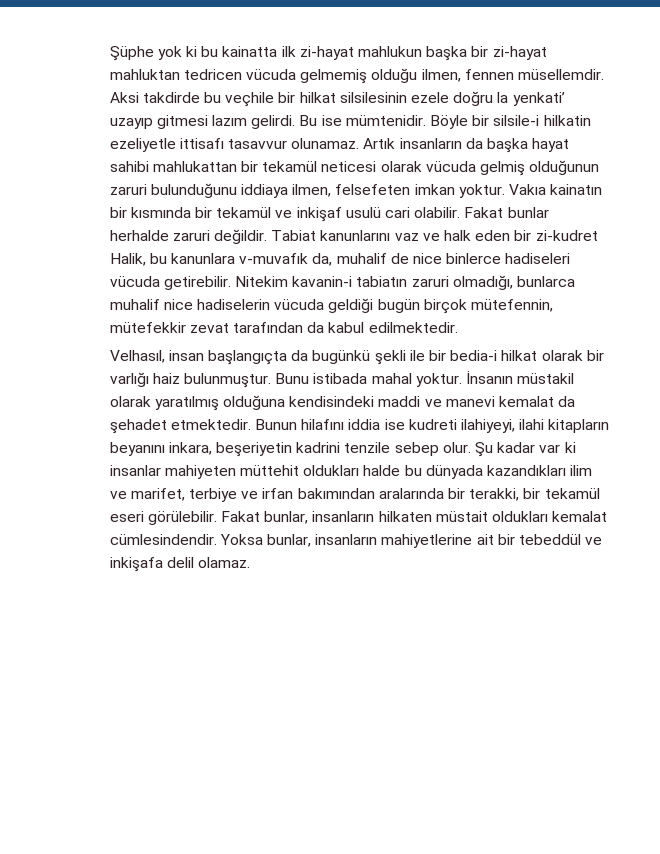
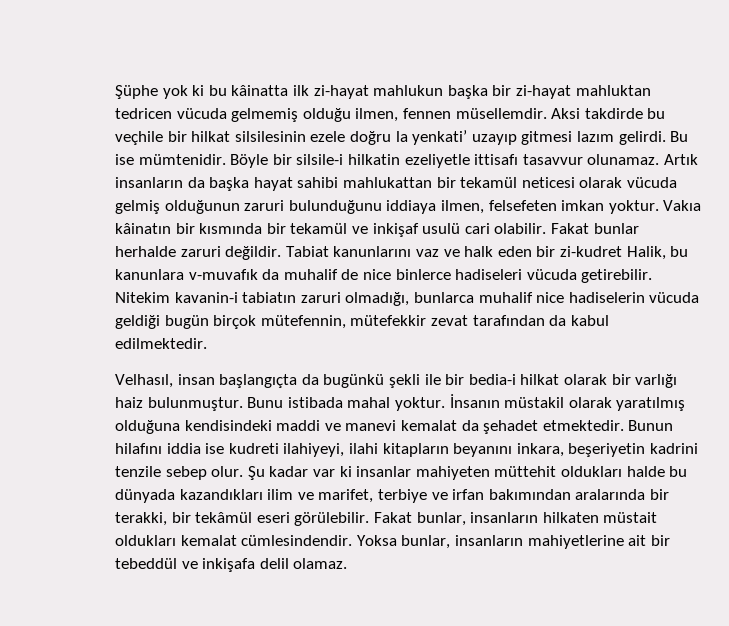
[222,46,278,57] kainatta -> [231,85,289,96] kâinatta
[550,184,603,195] kainatın -> [115,223,172,234] kâinatın
[312,253,333,266] da, -> [262,269,280,280] da
[544,488,600,499] tekamül -> [195,512,253,523] tekâmül

